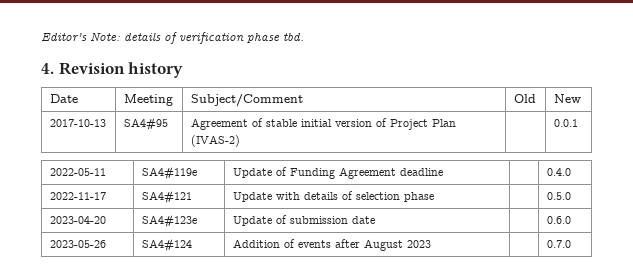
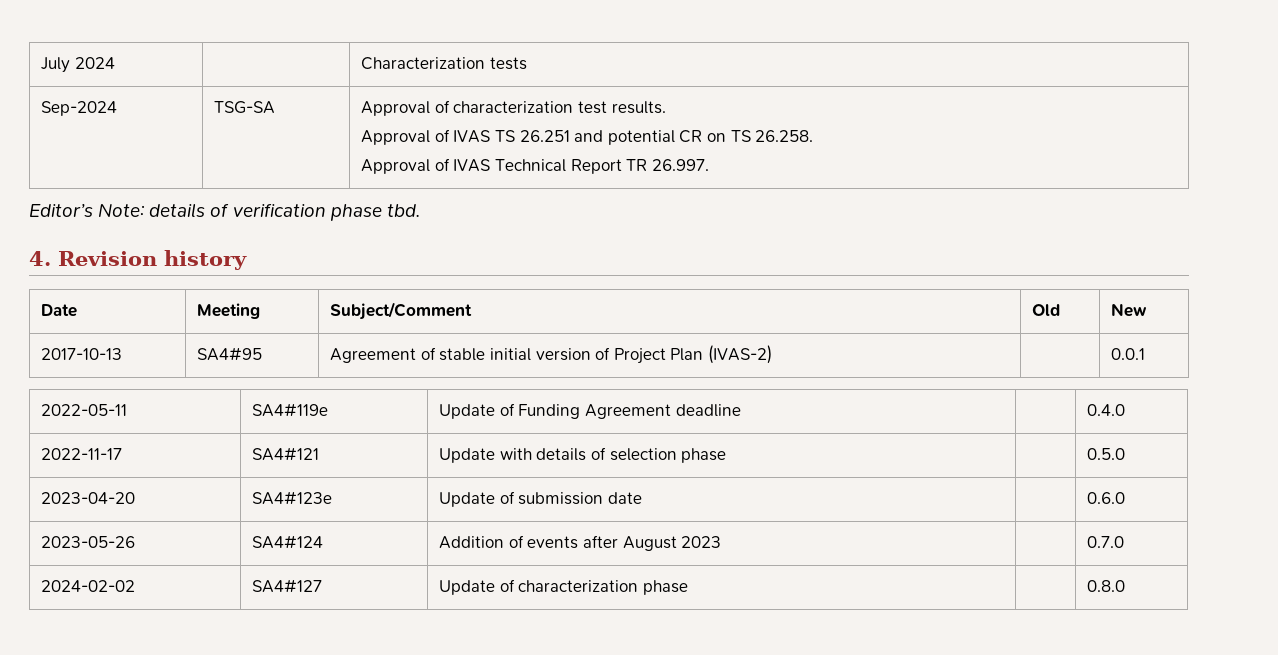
(41, 37) none -> [41,57,115,73] [361,57,527,70] [41,101,118,116] [214,101,276,114] [361,100,666,116] [361,129,814,145] [361,158,709,174] July 2024 | | Characterization tests // Sep-2024 | TSG-SA | Approval of characterization test results. // Approval of IVAS TS 26.251 and potential CR on TS 26.258. // Approval of IVAS Technical Report TR 26.997. //
(571, 244) none -> [41,580,136,592] [252,579,323,593] [439,579,688,595] [1087,580,1126,592] // 2024-02-02 | SA4#127 | Update of characterization phase | | 0.8.0

